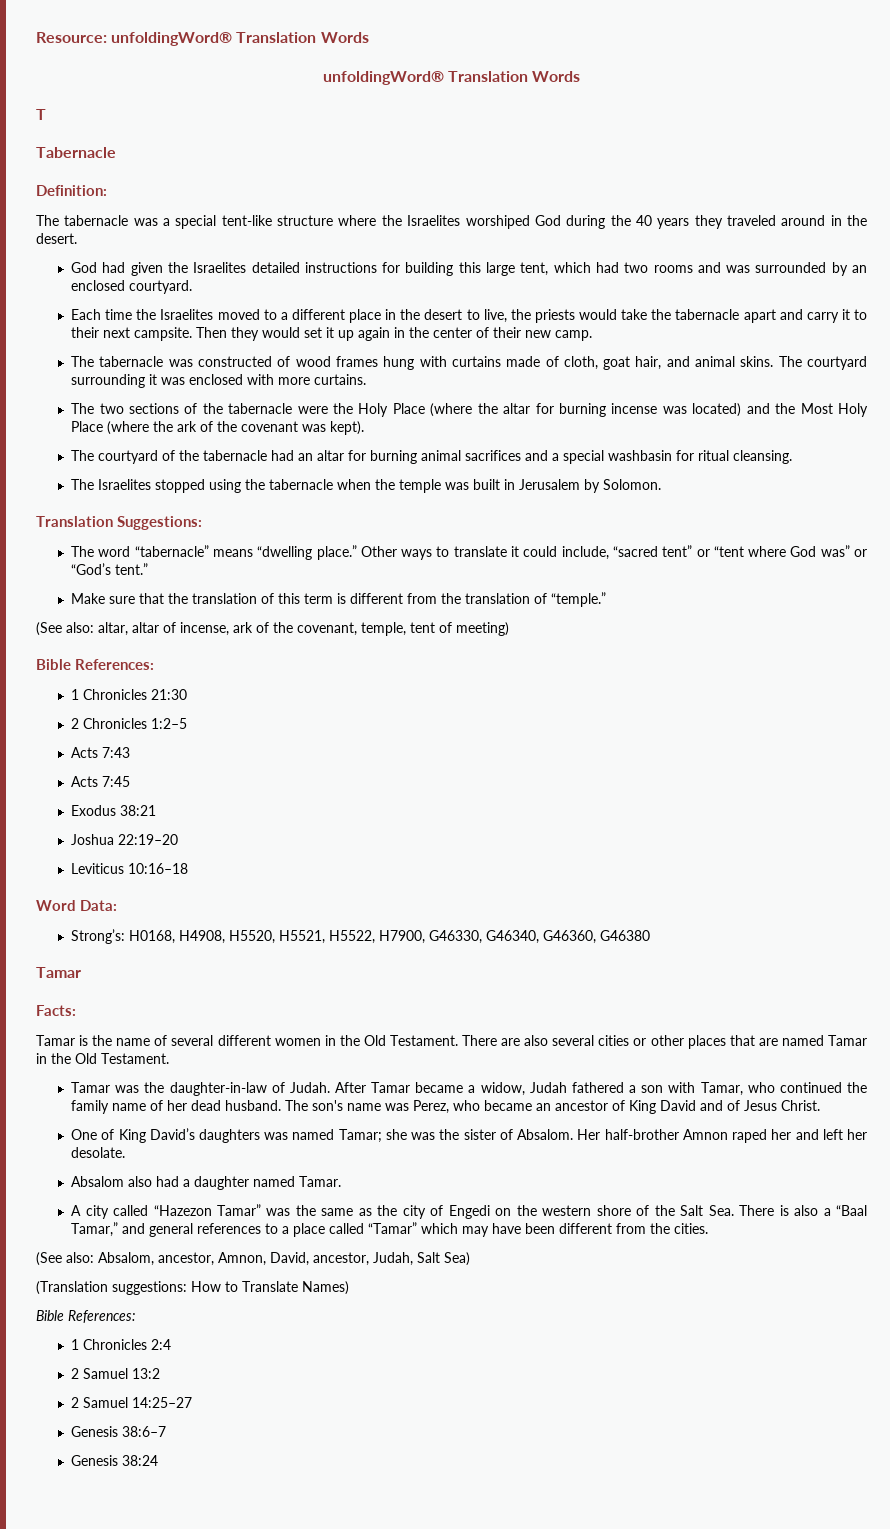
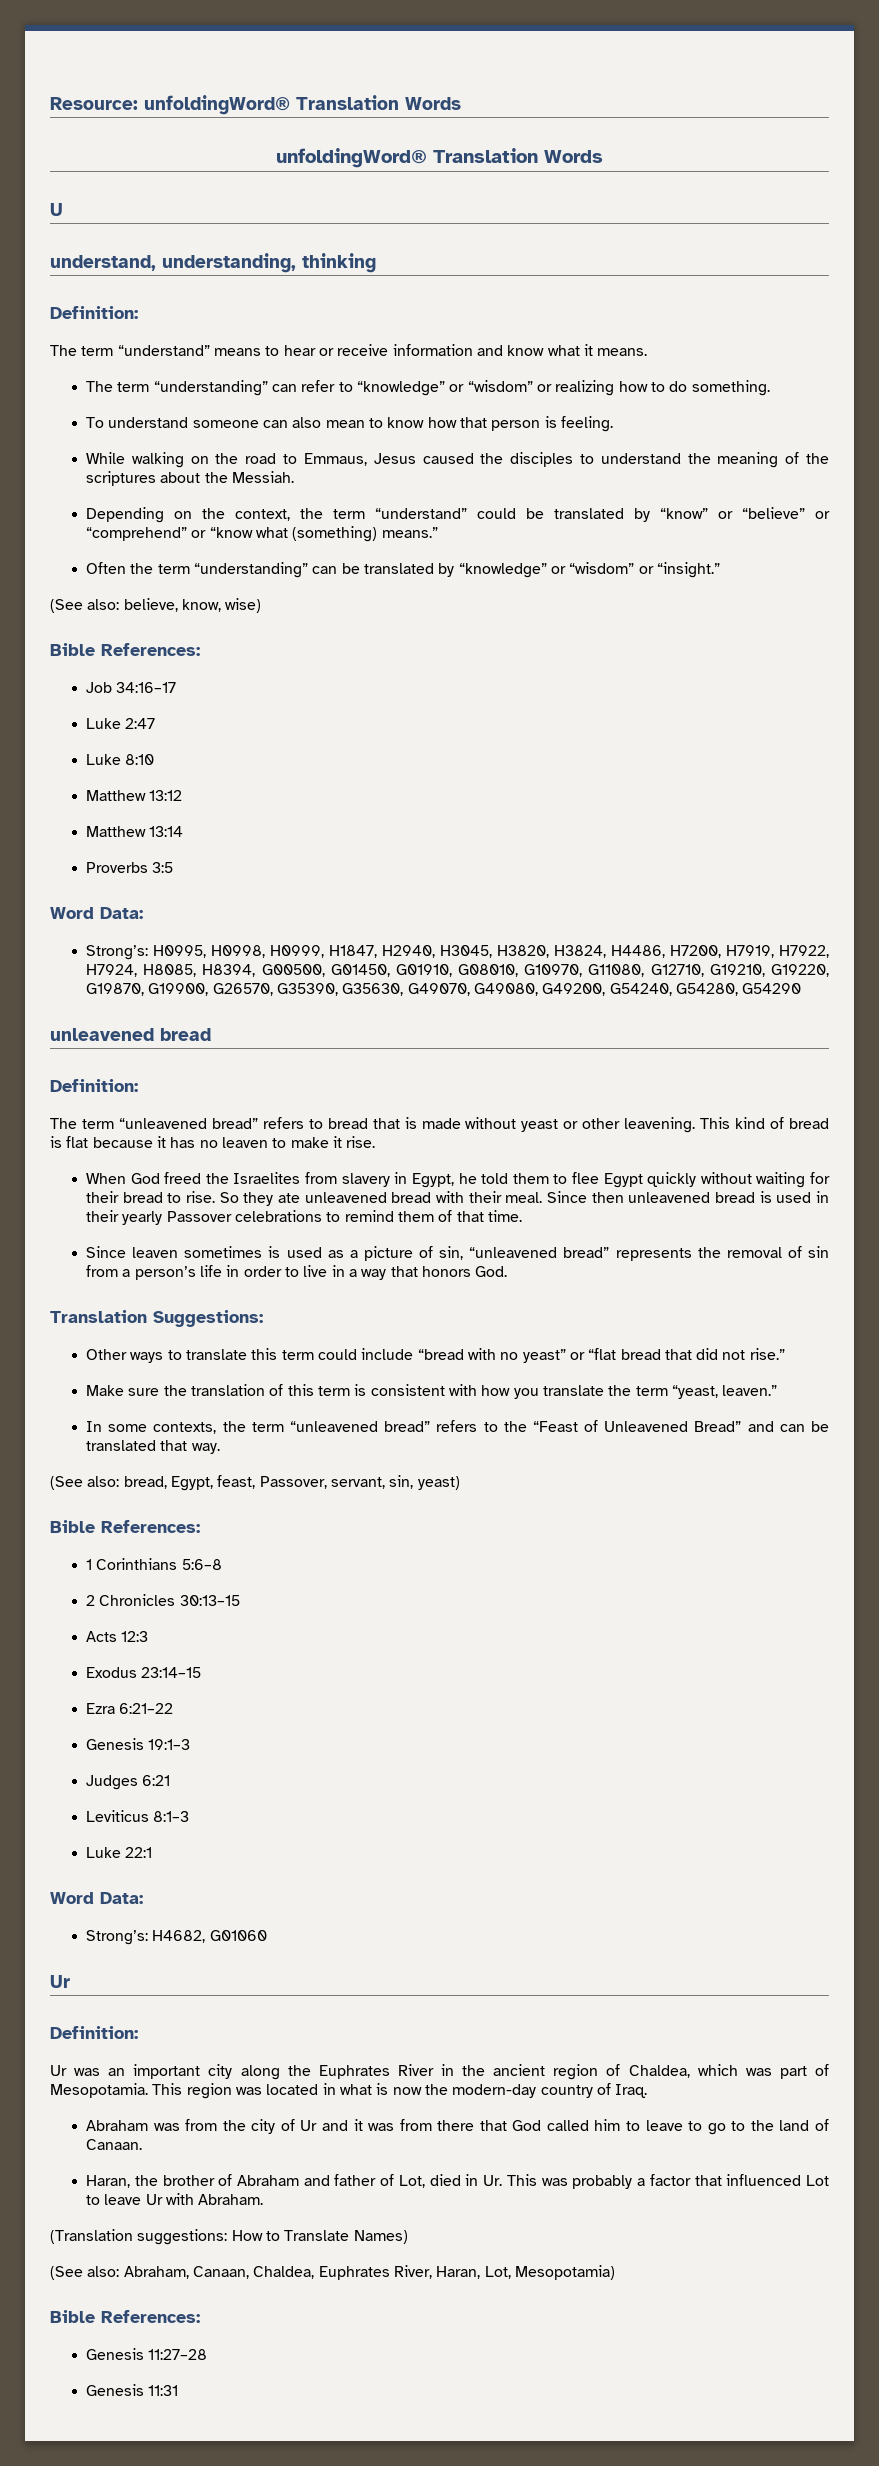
[36,109,46,120] [36,147,116,158] [36,185,107,196] [36,215,868,229] [36,233,77,244] [71,262,868,276] [71,280,193,294] [71,309,867,323] [71,327,593,341] [71,356,868,370] [71,374,367,388] [71,403,869,417] [71,421,365,435] [71,450,793,464] [71,479,662,493] [36,516,202,530] [71,545,868,560] [71,563,149,575] T // Tabernacle // Definition: // The tabernacle was a special tent-like structure where the Israelites worshiped God during the 40 years they traveled around in the desert. // God had given the Israelites detailed instructions for building this large tent, which had two rooms and was surrounded by an enclosed courtyard. // Each time the Israelites moved to a different place in the desert to live, the priests would take the tabernacle apart and carry it to their next campsite. Then they would set it up again in the center of their new camp. // The tabernacle was constructed of wood frames hung with curtains made of cloth, goat hair, and animal skins. The courtyard surrounding it was enclosed with more curtains. // The two sections of the tabernacle were the Holy Place (where the altar for burning incense was located) and the Most Holy Place (where the ark of the covenant was kept). // The courtyard of the tabernacle had an altar for burning animal sacrifices and a special washbasin for ritual cleansing. // The Israelites stopped using the tabernacle when the temple was built in Jerusalem by Solomon. // Translation Suggestions: // The word “tabernacle” means “dwelling place.” Other ways to translate it could include, “sacred tent” or “tent where God was” or “God’s tent.” -> [50,203,63,216] [50,253,376,273] [50,306,138,319] [50,344,648,356] [86,380,770,396] [86,416,613,432] [86,452,830,468] [86,471,294,486] [86,507,831,523] [86,526,438,542] [86,562,720,578] [50,598,262,613] [50,643,200,656] [86,682,177,693] [86,718,156,729] [86,754,155,765] [86,790,183,801] [86,826,184,837] [86,862,174,873] [50,907,143,919] [86,945,829,960] [86,964,829,977] [86,983,802,996] [50,1028,211,1041] [50,1079,138,1092] [50,1117,830,1133] [50,1136,376,1148] [86,1172,830,1188] [86,1191,829,1206] [86,1210,522,1225] [86,1246,830,1261] [86,1265,508,1280] [50,1310,263,1327] [86,1348,785,1363] U // understand, understanding, thinking // Definition: // The term “understand” means to hear or receive information and know what it means. // The term “understanding” can refer to “knowledge” or “wisdom” or realizing how to do something. // To understand someone can also mean to know how that person is feeling. // While walking on the road to Emmaus, Jesus caused the disciples to understand the meaning of the scriptures about the Messiah. // Depending on the context, the term “understand” could be translated by “know” or “believe” or “comprehend” or “know what (something) means.” // Often the term “understanding” can be translated by “knowledge” or “wisdom” or “insight.” // (See also: believe, know, wise) // Bible References: // Job 34:16–17 // Luke 2:47 // Luke 8:10 // Matthew 13:12 // Matthew 13:14 // Proverbs 3:5 // Word Data: // Strong’s: H0995, H0998, H0999, H1847, H2940, H3045, H3820, H3824, H4486, H7200, H7919, H7922, H7924, H8085, H8394, G00500, G01450, G01910, G08010, G10970, G11080, G12710, G19210, G19220, G19870, G19900, G26570, G35390, G35630, G49070, G49080, G49200, G54240, G54280, G54290 // unleavened bread // Definition: // The term “unleavened bread” refers to bread that is made without yeast or other leavening. This kind of bread is flat because it has no leaven to make it rise. // When God freed the Israelites from slavery in Egypt, he told them to flee Egypt quickly without waiting for their bread to rise. So they ate unleavened bread with their meal. Since then unleavened bread is used in their yearly Passover celebrations to remind them of that time. // Since leaven sometimes is used as a picture of sin, “unleavened bread” represents the removal of sin from a person’s life in order to live in a way that honors God. // Translation Suggestions: // Other ways to translate this term could include “bread with no yeast” or “flat bread that did not rise.”
[139,593,165,604] that -> (160, 1392) none
[350,592,607,607] [36,622,509,636] [36,659,154,670] [71,689,188,700] different from the translation of “temple.” // (See also: altar, altar of incense, ark of the covenant, temple, tent of meeting) // Bible References: // 1 Chronicles 21:30 -> [370,1384,778,1399] [86,1420,830,1434] [86,1440,220,1454] [50,1475,460,1491] [50,1520,200,1533] [86,1558,222,1570] consistent with how you translate the term “yeast, leaven.” // In some contexts, the term “unleavened bread” refers to the “Feast of Unleavened Bread” and can be translated that way. // (See also: bread, Egypt, feast, Passover, servant, sin, yeast) // Bible References: // 1 Corinthians 5:6–8
[151,718,188,729] [71,747,131,758] [71,776,131,787] [71,805,157,816] [71,834,179,845] [71,863,189,874] [36,900,117,911] [71,929,651,944] [36,967,81,978] [36,1005,76,1016] [36,1035,867,1049] [36,1053,169,1064] [71,1082,868,1096] [71,1100,821,1114] [71,1128,867,1143] [71,1147,126,1158] [71,1176,342,1190] [71,1204,867,1219] [71,1222,709,1237] [36,1252,470,1266] 1:2–5 // Acts 7:43 // Acts 7:45 // Exodus 38:21 // Joshua 22:19–20 // Leviticus 10:16–18 // Word Data: // Strong’s: H0168, H4908, H5520, H5521, H5522, H7900, G46330, G46340, G46360, G46380 // Tamar // Facts: // Tamar is the name of several different women in the Old Testament. There are also several cities or other places that are named Tamar in the Old Testament. // Tamar was the daughter-in-law of Judah. After Tamar became a widow, Judah fathered a son with Tamar, who continued the family name of her dead husband. The son's name was Perez, who became an ancestor of King David and of Jesus Christ. // One of King David’s daughters was named Tamar; she was the sister of Absalom. Her half-brother Amnon raped her and left her desolate. // Absalom also had a daughter named Tamar. // A city called “Hazezon Tamar” was the same as the city of Engedi on the western shore of the Salt Sea. There is also a “Baal Tamar,” and general references to a place called “Tamar” which may have been different from the cities. // (See also: Absalom, ancestor, Amnon, David, ancestor, Judah, Salt Sea) -> [179,1595,240,1606] [86,1631,149,1642] [86,1667,202,1678] [86,1703,174,1714] [86,1738,191,1750] [86,1775,171,1790] [86,1810,190,1822] [86,1847,153,1858] [50,1892,143,1904] [86,1930,267,1945] [50,1975,70,1988] [50,2026,138,2039] [50,2064,829,2080] [50,2083,648,2099] [86,2119,830,2135] [86,2139,143,2150] [86,2174,829,2189] [86,2193,264,2205] 30:13–15 // Acts 12:3 // Exodus 23:14–15 // Ezra 6:21–22 // Genesis 19:1–3 // Judges 6:21 // Leviticus 8:1–3 // Luke 22:1 // Word Data: // Strong’s: H4682, G01060 // Ur // Definition: // Ur was an important city along the Euphrates River in the ancient region of Chaldea, which was part of Mesopotamia. This region was located in what is now the modern-day country of Iraq. // Abraham was from the city of Ur and it was from there that God called him to leave to go to the land of Canaan. // Haran, the brother of Abraham and father of Lot, died in Ur. This was probably a factor that influenced Lot to leave Ur with Abraham.
[36,1310,135,1323] [71,1339,172,1350] [71,1368,161,1379] [71,1397,193,1408] [71,1426,167,1437] [71,1455,159,1466] Bible References: // 1 Chronicles 2:4 // 2 Samuel 13:2 // 2 Samuel 14:25–27 // Genesis 38:6–7 // Genesis 38:24 -> [50,2265,615,2280] [50,2310,200,2323] [86,2348,208,2360] [86,2384,179,2396] (See also: Abraham, Canaan, Chaldea, Euphrates River, Haran, Lot, Mesopotamia) // Bible References: // Genesis 11:27–28 // Genesis 11:31

